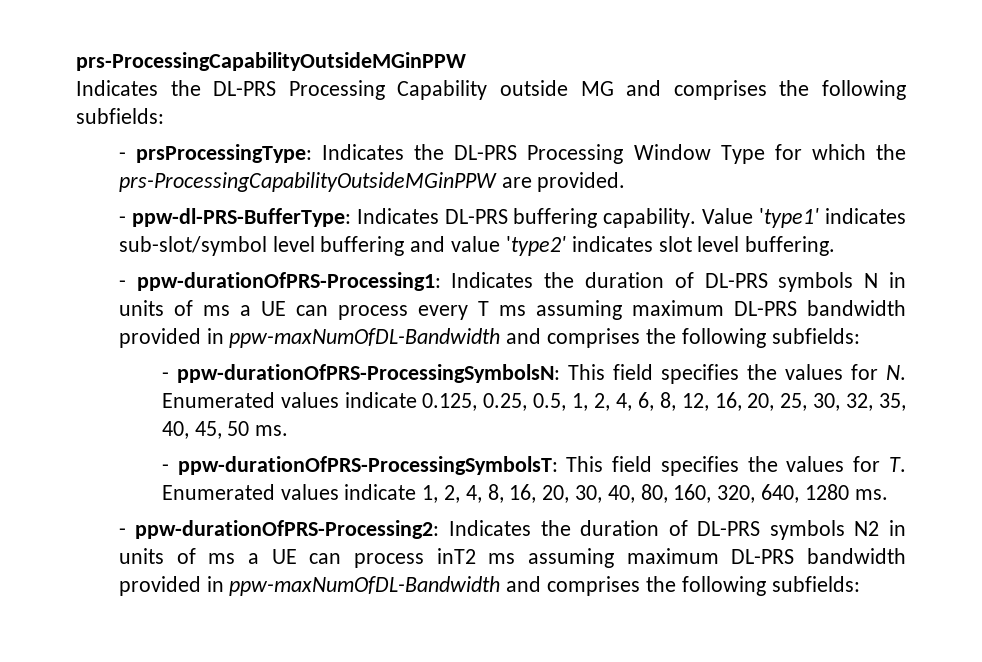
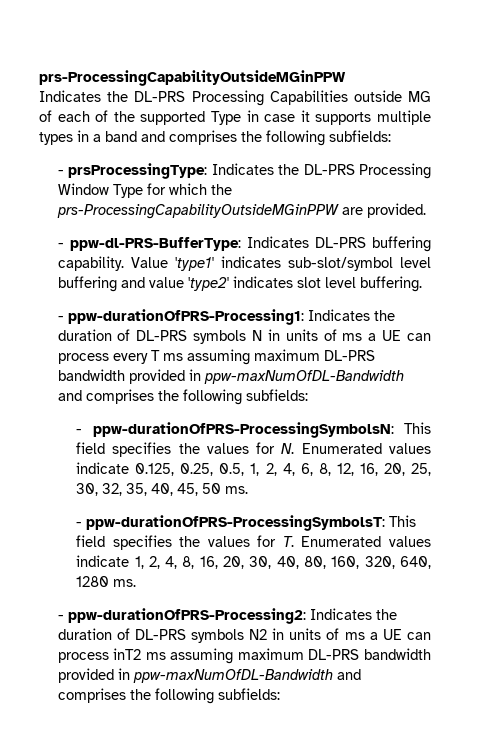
[397,80,488,100] Capability -> [269,90,348,105] Capabilities
(614, 88) none -> [39,110,431,125] [39,130,137,145] of each of the supported Type in case it supports multiple types in a band

